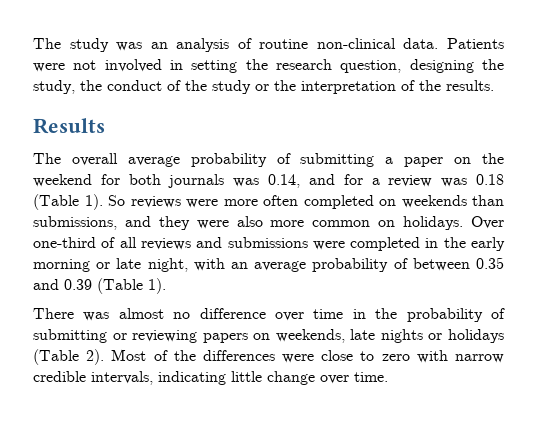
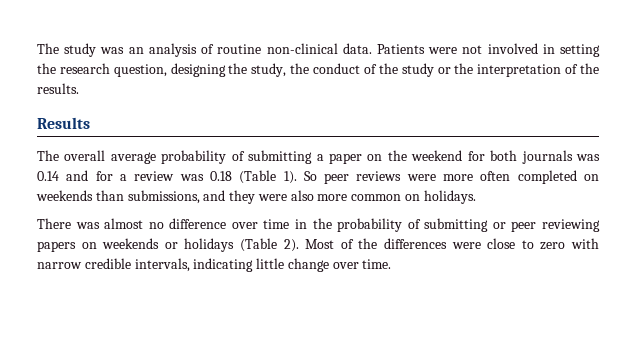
[268,174,301,188] 0.14, -> [37,171,59,181] 0.14
(125, 200) none -> [324,173,350,184] peer
[471,216,505,229] [33,237,506,251] [33,257,504,272] [33,278,166,294] Over one-third of all reviews and submissions were completed in the early morning or late night, with an average probability of between 0.35 and 0.39 (Table 1). -> (476, 197) none
(127, 336) none -> [511,221,537,232] peer
[275,329,423,343] weekends, late nights -> [102,238,160,249] weekends

